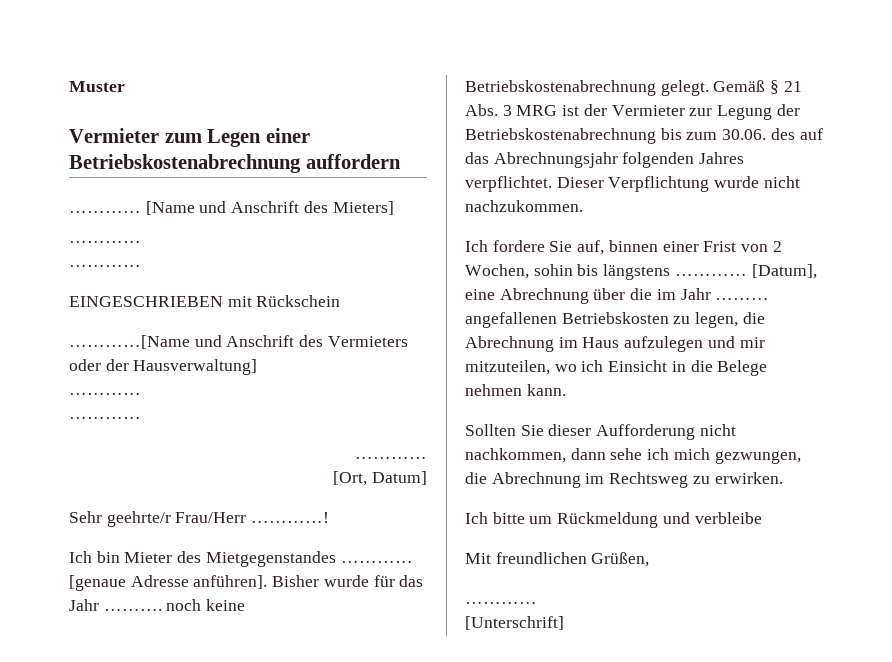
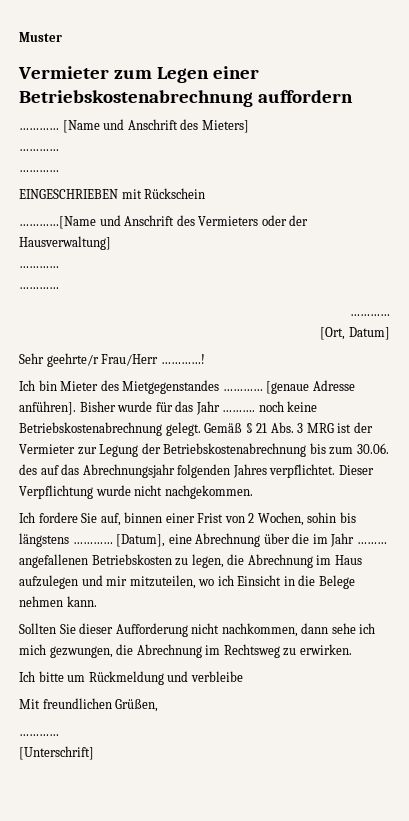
[465,200,583,212] nachzukommen. -> [164,485,253,499] nachgekommen.

